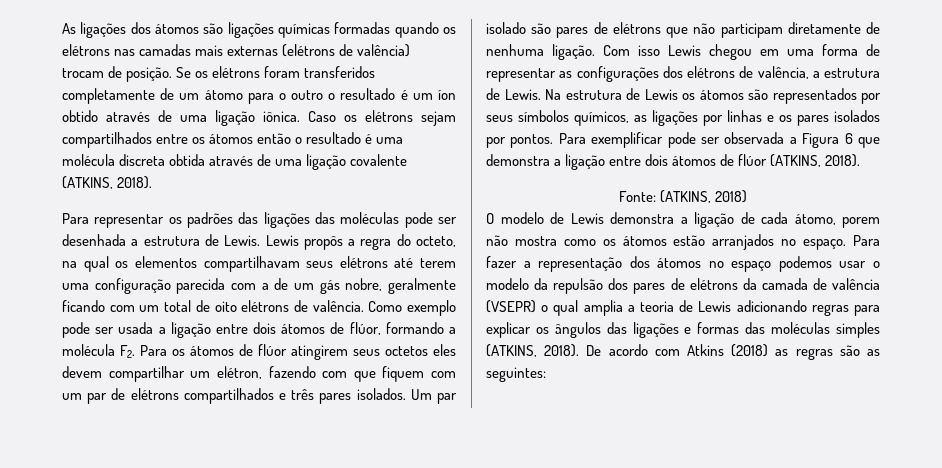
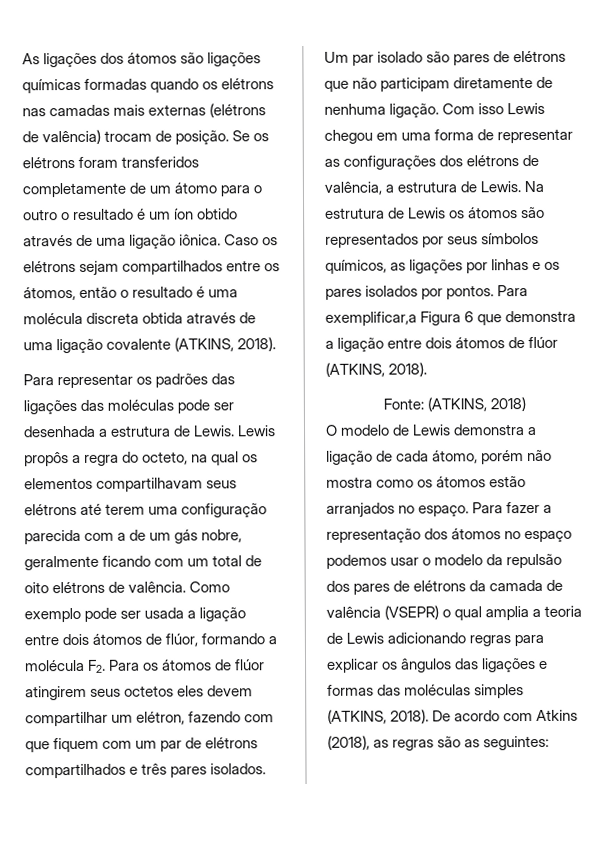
[209,134,254,144] átomos -> [23,286,76,301] átomos,
[591,132,797,148] exemplificar pode ser observada a -> [325,311,417,326] exemplificar,a
[842,217,880,228] porem -> [481,450,525,465] porém
[731,344,769,357] (2018) -> [327,735,370,750] (2018),

